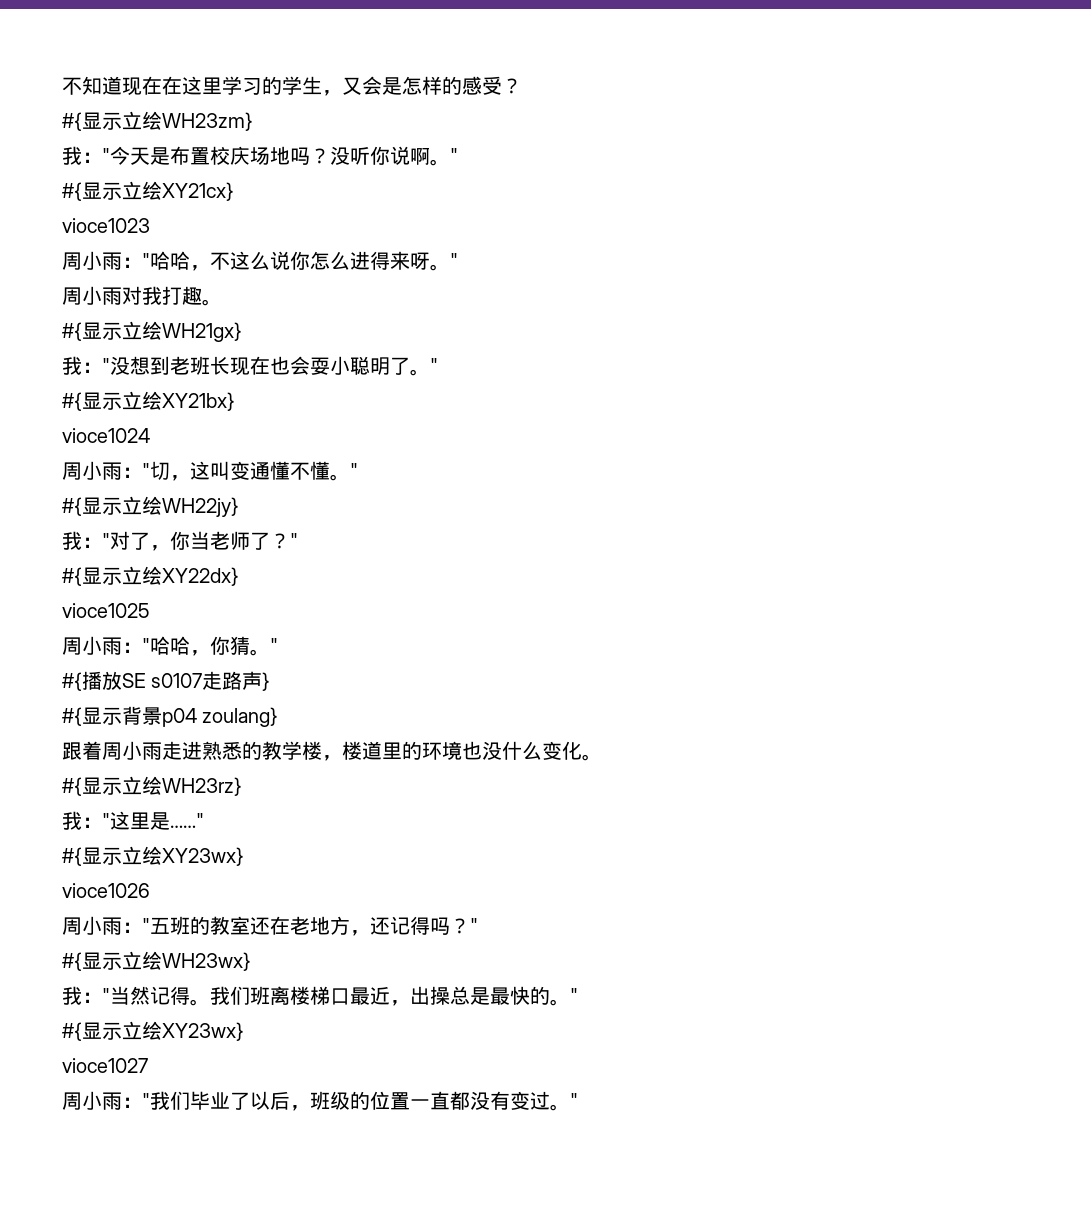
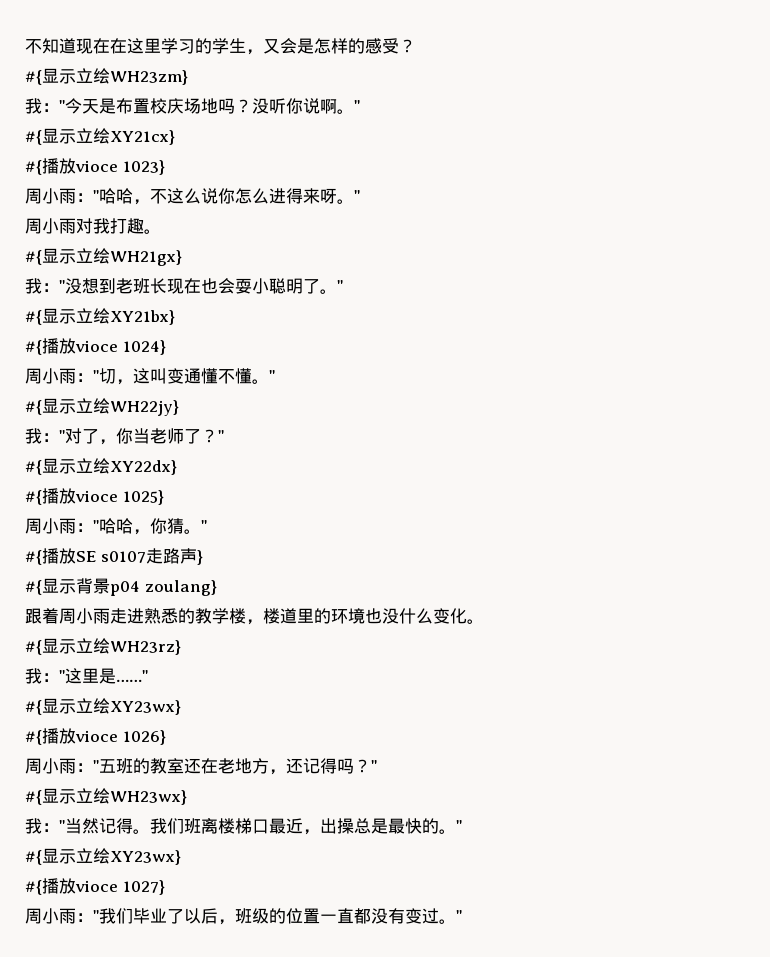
[62,218,150,233] vioce1023 -> [25,158,165,175] #{播放vioce 1023}
[62,428,150,443] vioce1024 -> [25,338,166,355] #{播放vioce 1024}
[62,603,150,618] vioce1025 -> [25,488,164,505] #{播放vioce 1025}
[62,883,150,898] vioce1026 -> [25,728,166,745] #{播放vioce 1026}
[62,1058,148,1073] vioce1027 -> [25,878,165,895] #{播放vioce 1027}

